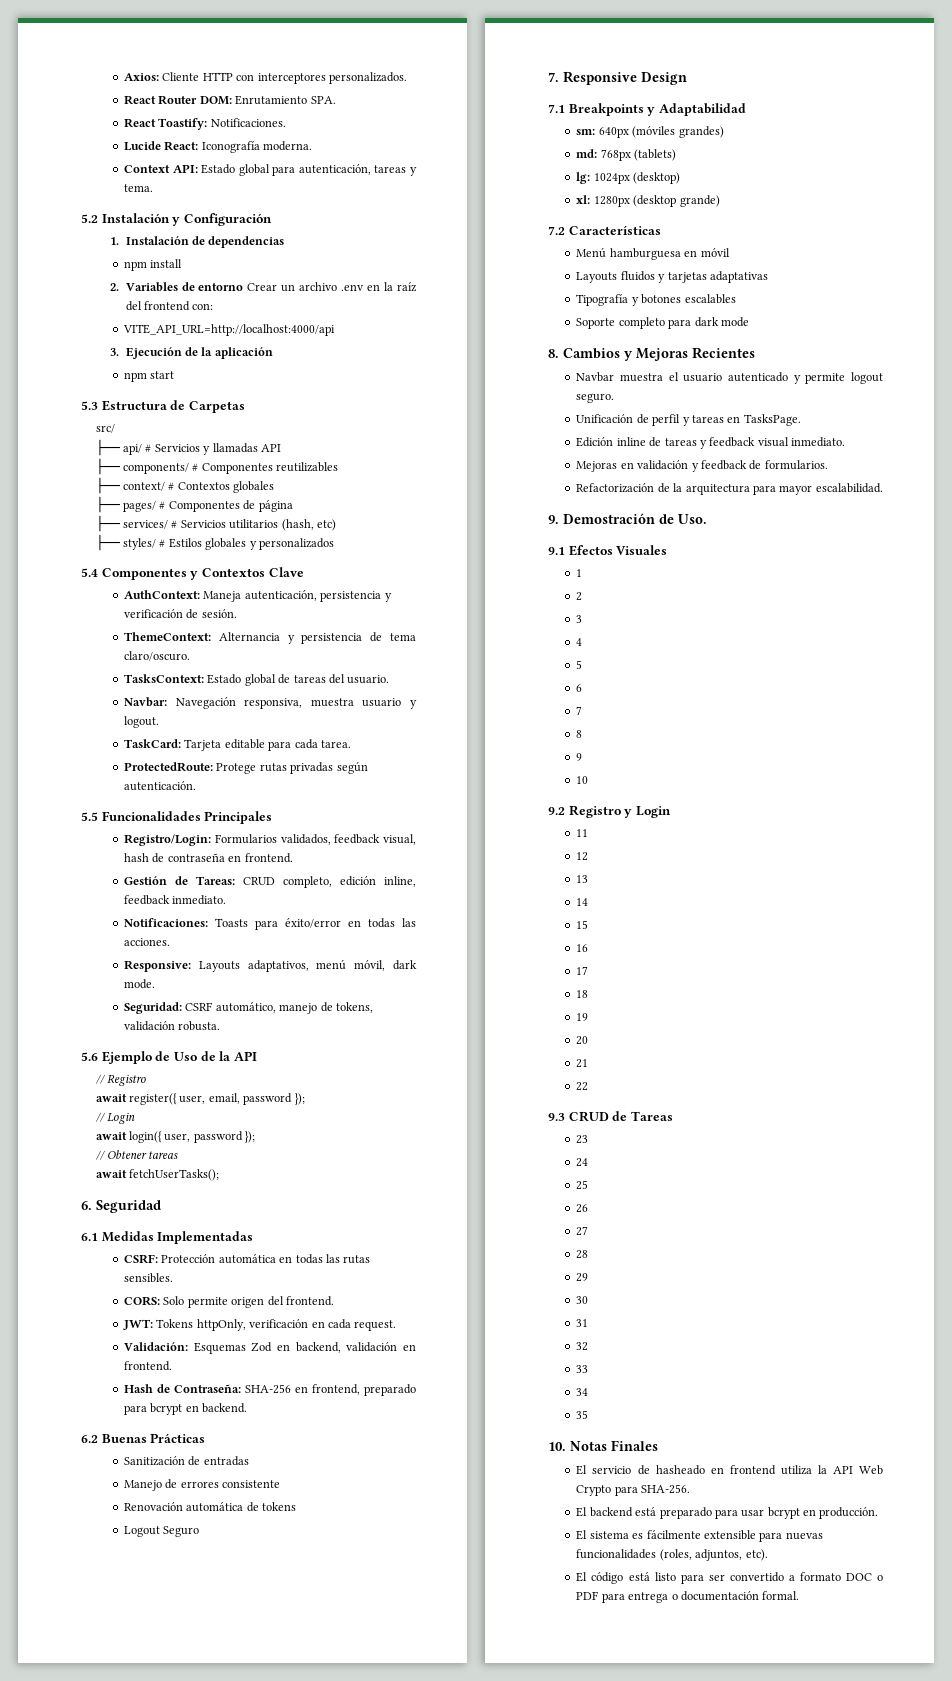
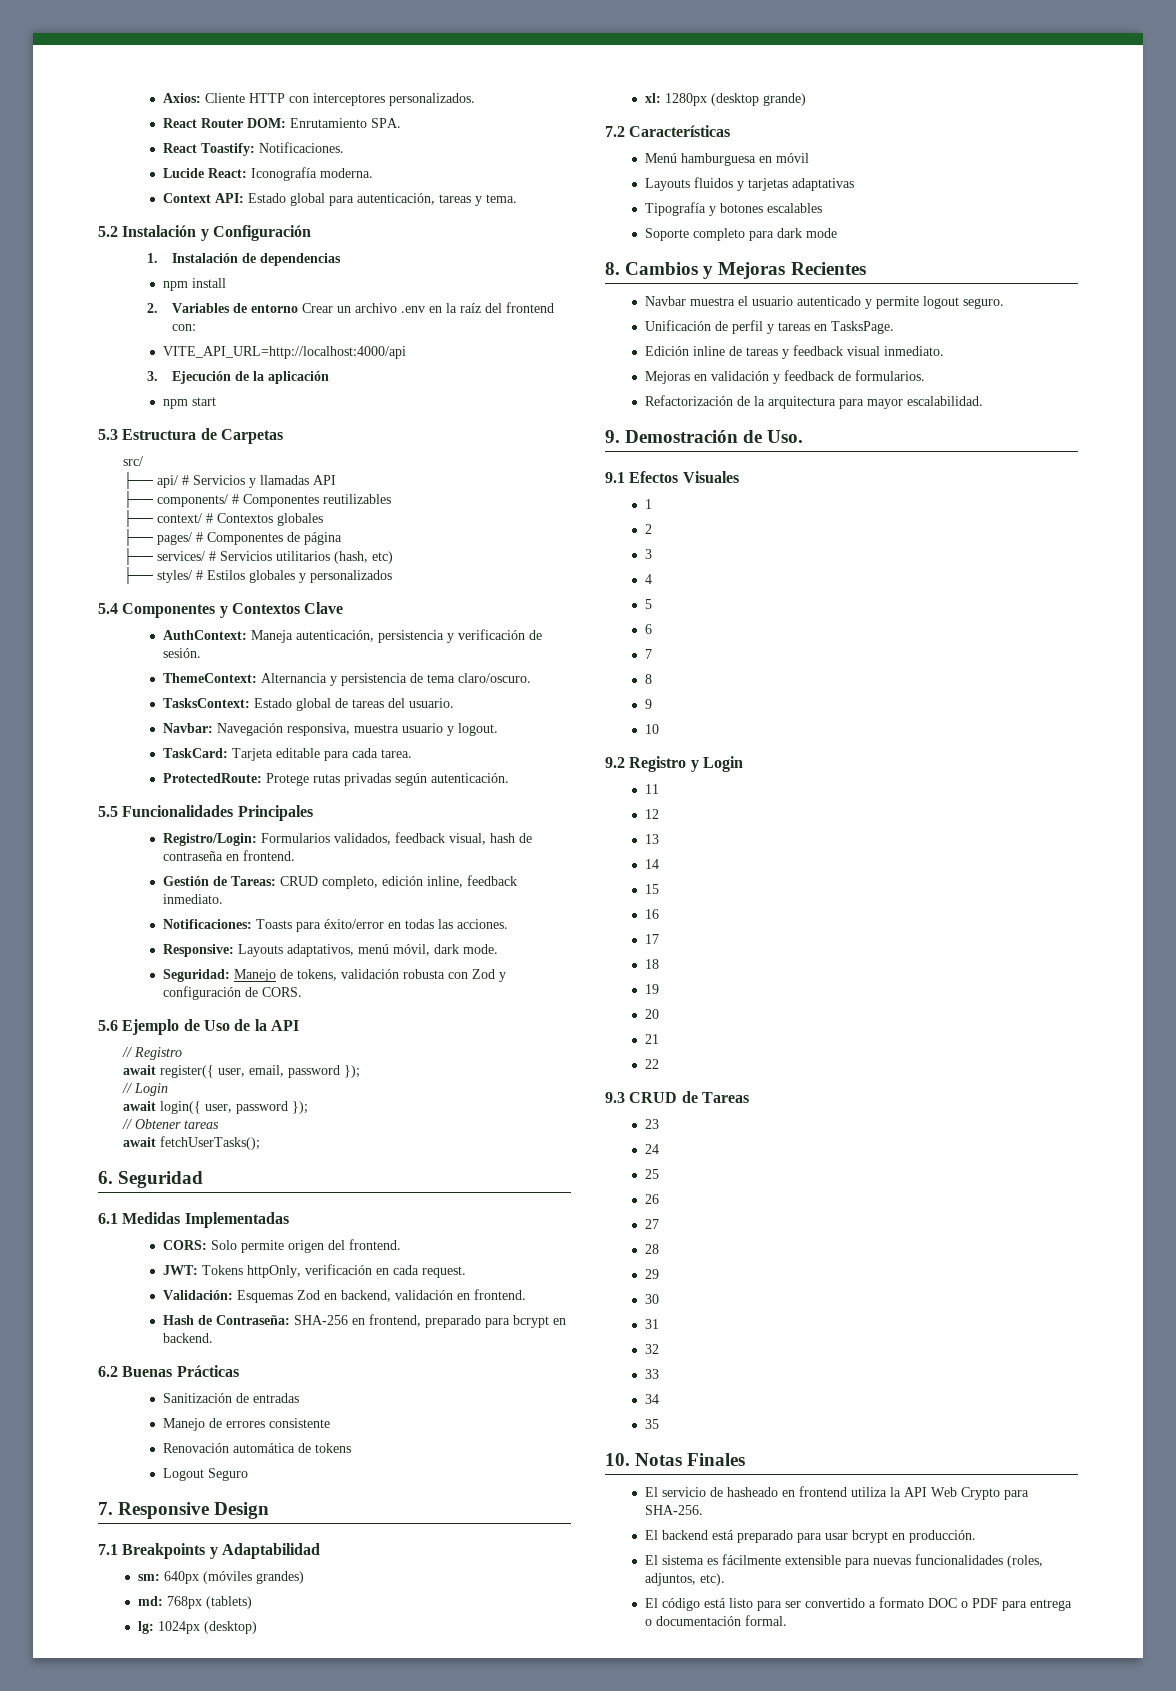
[185,1002,373,1014] [124,1021,221,1031] CSRF automático, manejo de tokens, validación robusta. -> [233,969,506,982] [162,986,302,1000] Manejo de tokens, validación robusta con Zod y configuración de CORS.
[124,1254,371,1264] [124,1273,174,1283] // CSRF: Protección automática en todas las rutas sensibles. -> (289, 1220) none

